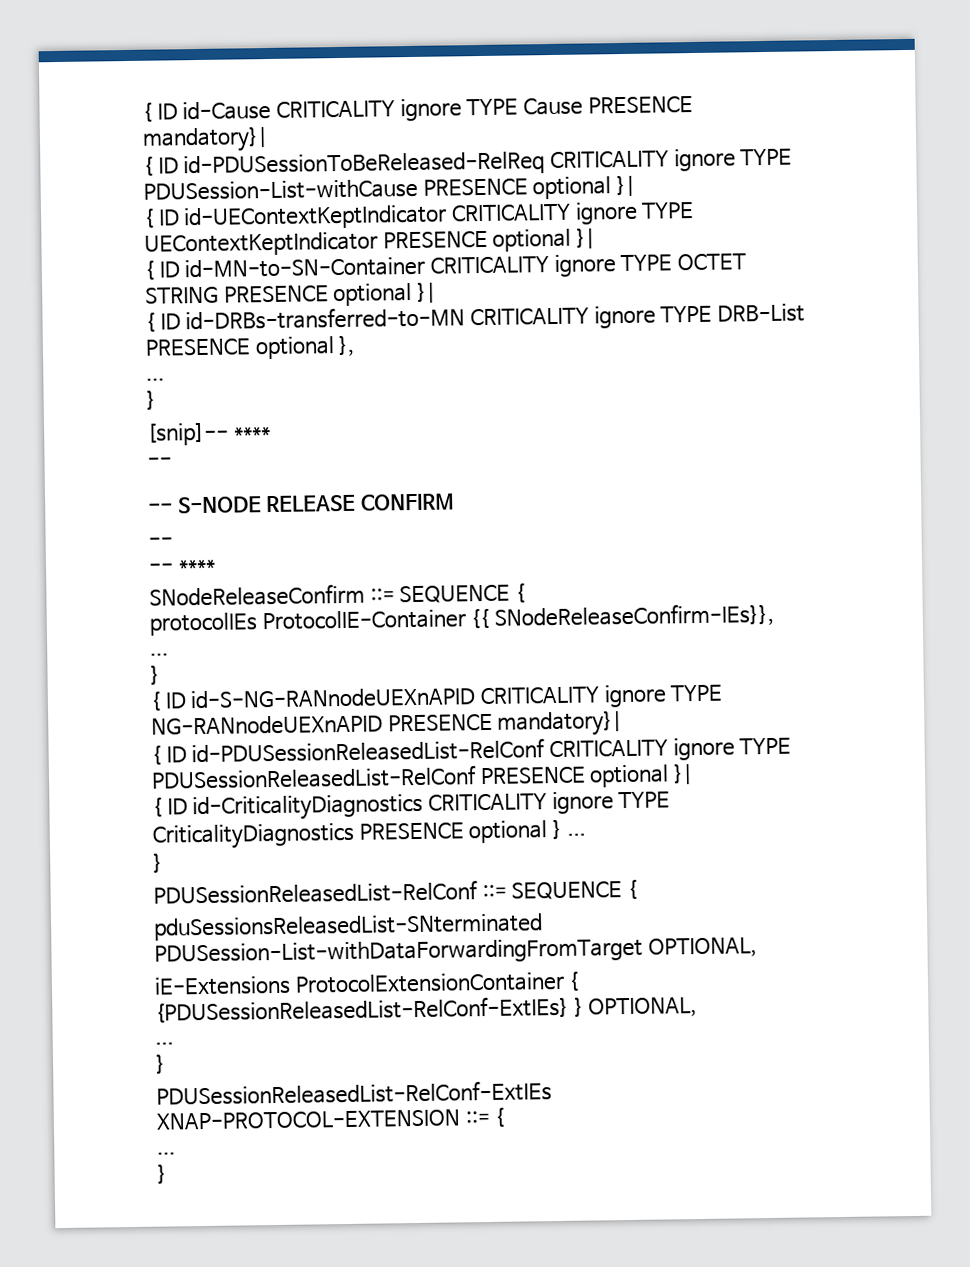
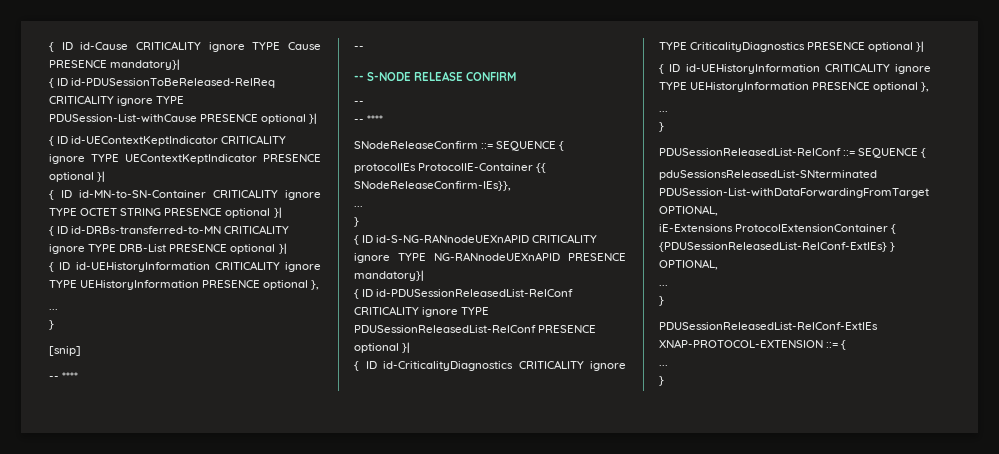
[338,335,356,357] [146,378,165,381] [146,390,156,410] [147,422,229,446] }, // ... // } // [snip]-- -> [278,243,287,254] [49,261,321,272] [49,280,320,290] [49,309,58,310] [49,320,54,330] [49,346,81,356] [49,376,59,380] }| // { ID id-UEHistoryInformation CRITICALITY ignore TYPE UEHistoryInformation PRESENCE optional }, // ... // } // [snip] // --
[552,819,563,840] } -> [916,41,925,52] [659,63,931,74] [659,82,930,92] }| // { ID id-UEHistoryInformation CRITICALITY ignore TYPE UEHistoryInformation PRESENCE optional }, //

